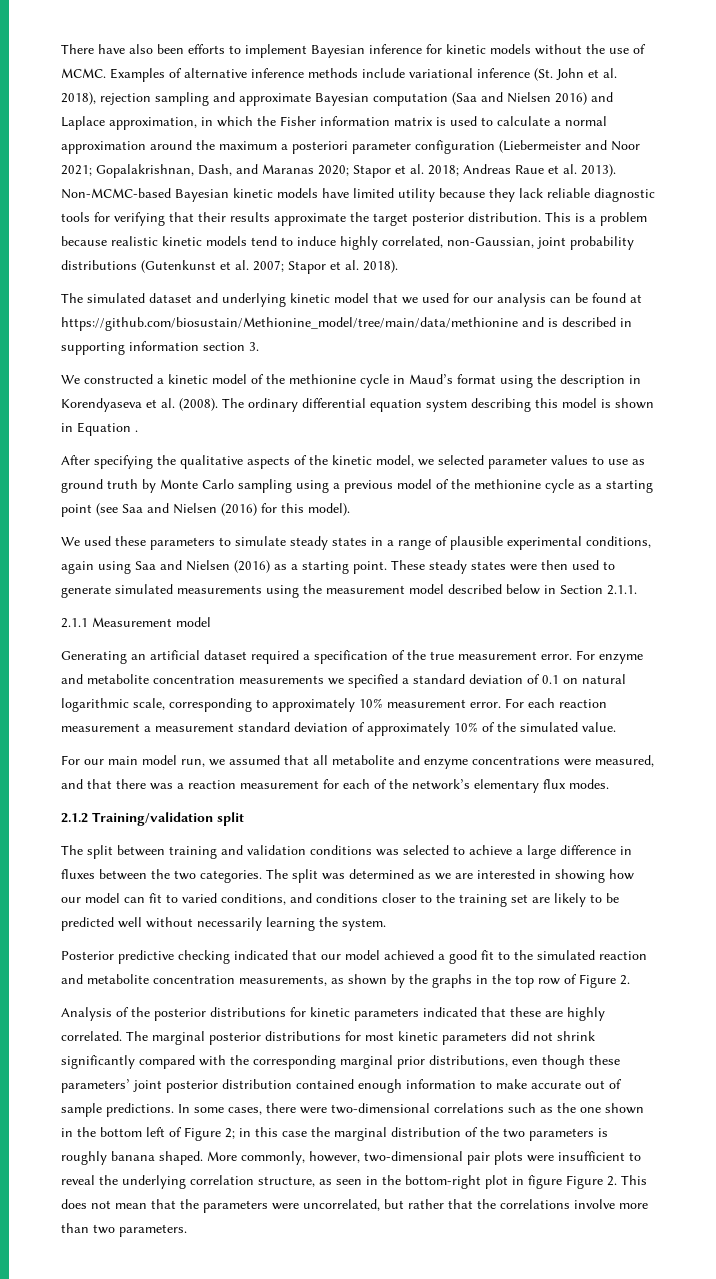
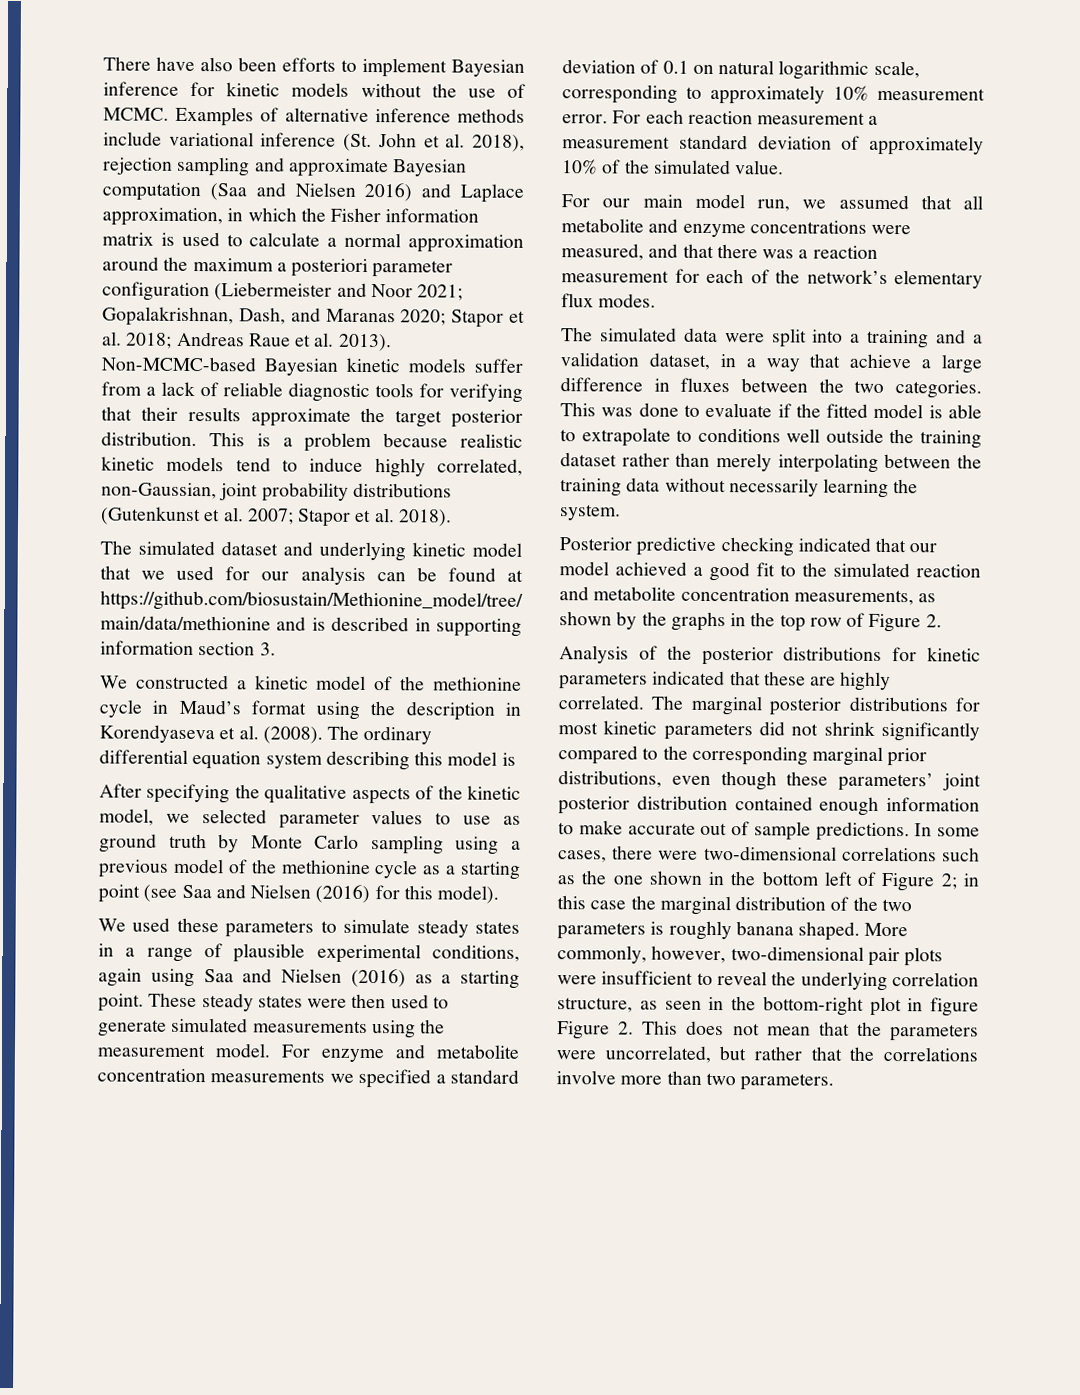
[322,188,543,202] have limited utility because they lack -> [474,358,523,373] [101,381,219,397] suffer from a lack of
[615,398,654,409] [61,422,138,436] shown in Equation . -> (516, 759) none
[409,584,637,595] [61,617,211,628] [61,650,572,664] model described below in Section 2.1.1. // 2.1.1 Measurement model // Generating an artificial dataset required a specification of the true measurement error. -> [215,1043,271,1058] model.
[61,812,244,826] [61,845,465,859] 2.1.2 Training/validation split // The split between training and validation conditions was selected to -> [561,327,984,349] [560,352,841,372] The simulated data were split into a training and a validation dataset, in a way that
[266,869,634,883] [61,893,619,907] [61,917,142,931] The split was determined as we are interested in showing how our model can fit to varied conditions, and conditions closer to the training set are likely to be predicted well -> [560,402,983,419] [560,427,982,449] [560,452,982,473] [560,477,661,497] This was done to evaluate if the fitted model is able to extrapolate to conditions well outside the training dataset rather than merely interpolating between the training data
[199,1055,226,1066] with -> [642,747,659,760] to

